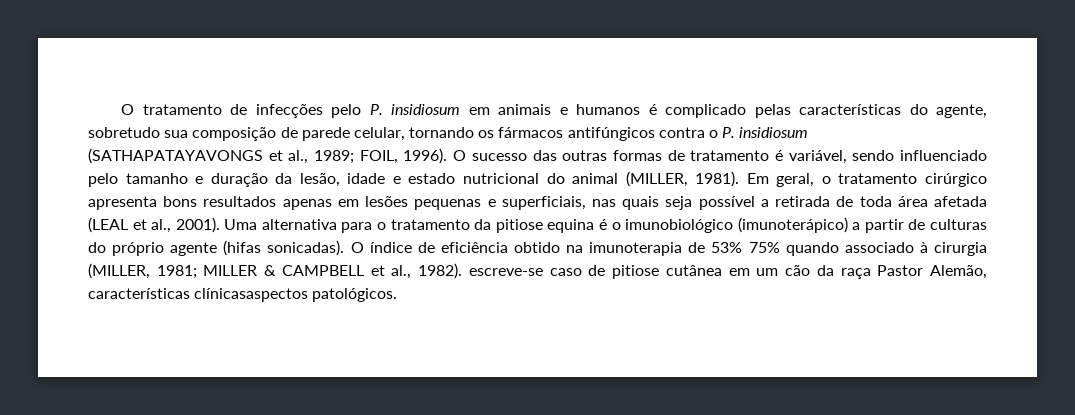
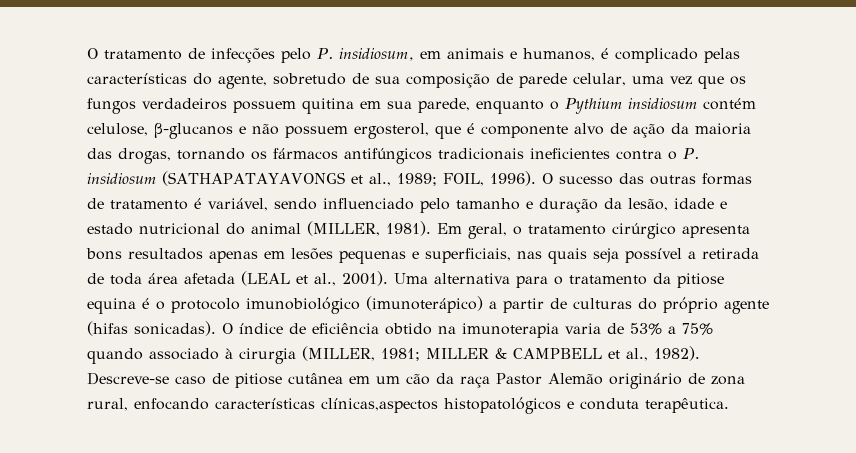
[391,104,461,115] insidiosum -> [338,48,414,61] insidiosum,
[576,104,641,115] humanos -> [522,48,595,61] humanos,
(160, 132) none -> [352,73,369,84] de
(405, 134) none -> [632,75,746,89] [87,98,756,114] [87,123,751,139] [87,148,171,164] uma vez que os fungos verdadeiros possuem quitina em sua parede, enquanto o Pythium insidiosum contém celulose, β-glucanos e não possuem ergosterol, que é componente alvo de ação da maioria das drogas,
(655, 134) none -> [438,148,610,160] tradicionais ineficientes
(621, 226) none -> [171,298,240,313] protocolo
(683, 249) none -> [565,323,601,334] varia
(743, 247) none -> [668,326,676,334] a
[468,268,543,276] escreve-se -> [87,372,169,385] Descreve-se
[929,265,987,279] [88,288,398,302] Alemão, características clínicasaspectos patológicos. -> [548,373,745,389] [87,397,729,414] Alemão originário de zona rural, enfocando características clínicas,aspectos histopatológicos e conduta terapêutica.

